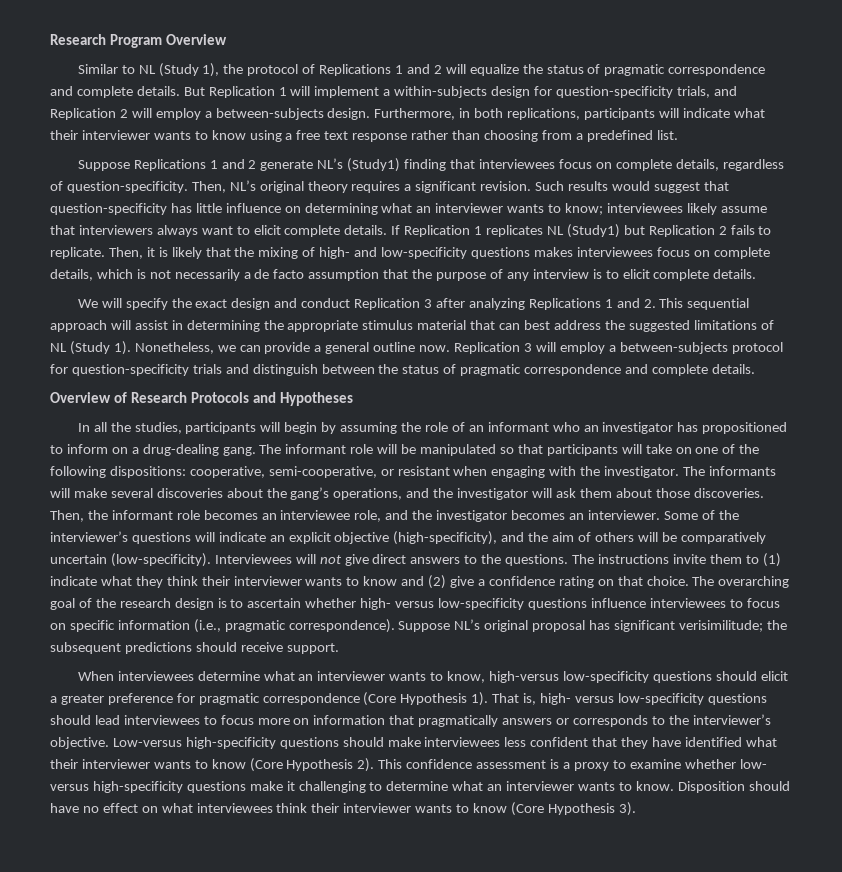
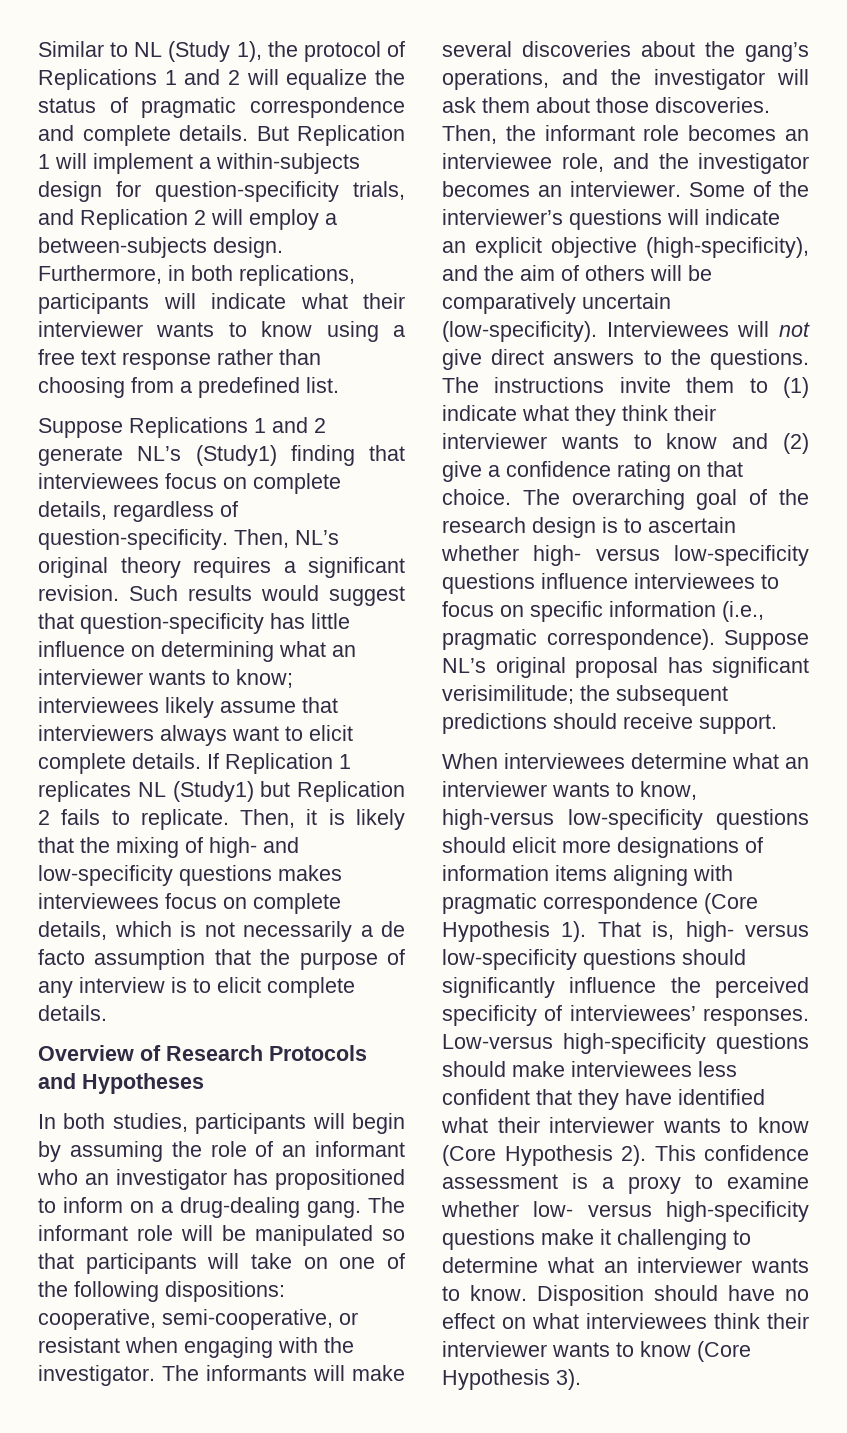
[50,34,227,48] Research Program Overview // -> (38, 49) none
[77,298,750,310] [50,320,774,332] [50,341,783,355] [50,364,755,376] // We will specify the exact design and conduct Replication 3 after analyzing Replications 1 and 2. This sequential approach will assist in determining the appropriate stimulus material that can best address the suggested limitations of NL (Study 1). Nonetheless, we can provide a general outline now. Replication 3 will employ a between-subjects protocol for question-specificity trials and distinguish between the status of pragmatic correspondence and complete details. -> (107, 1013) none
[93,422,131,432] all the -> [63,1113,106,1129] both
[50,693,195,705] a greater preference for -> [562,837,763,858] [442,865,733,886] more designations of information items aligning with
[94,714,771,727] [50,737,109,749] lead interviewees to focus more on information that pragmatically answers or corresponds to the interviewer’s objective. -> [442,977,809,998] [442,1005,809,1026] significantly influence the perceived specificity of interviewees’ responses.

